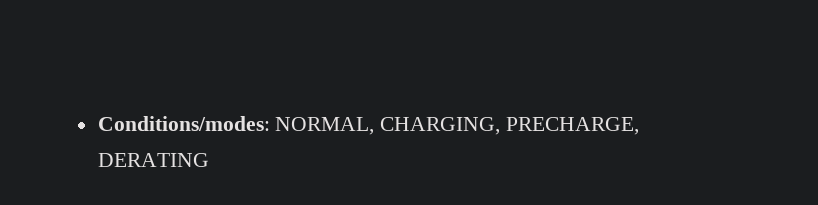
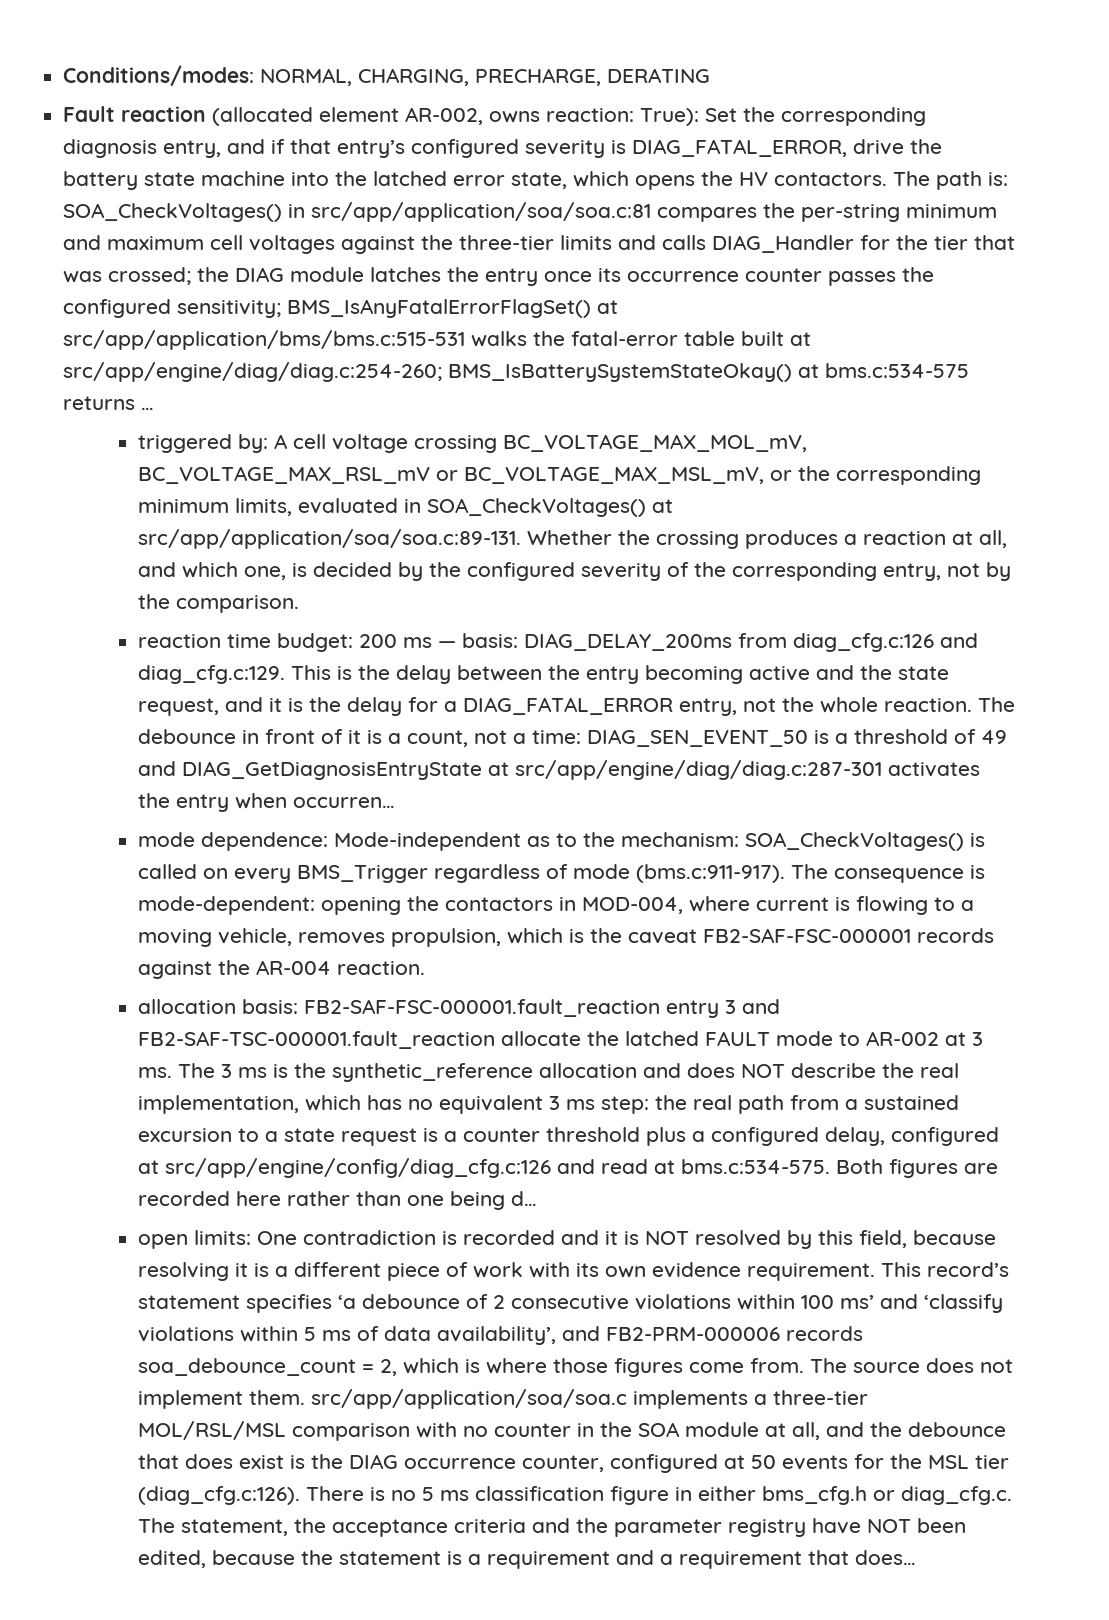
(209, 160) none -> [63,106,927,126] [63,139,943,158] [63,171,1009,190] [63,202,998,222] [63,235,1016,254] [63,267,935,286] [63,299,619,318] [63,330,812,350] [63,362,970,382] [63,396,155,410] [138,434,808,453] [138,466,982,485] [138,498,674,517] [138,529,1008,549] [138,562,1012,581] [138,594,300,613] [138,633,979,652] [138,665,950,684] [138,697,1016,716] [138,729,1008,747] [138,760,981,780] [138,793,396,812] [138,832,986,851] [138,864,986,883] [138,896,975,915] [138,928,995,947] [138,960,426,979] [138,999,781,1018] [138,1031,984,1049] [138,1063,960,1082] [138,1095,960,1114] [138,1127,1000,1146] [138,1158,999,1178] [138,1191,538,1210] [138,1230,997,1249] [138,1262,1010,1281] [138,1294,1004,1313] [138,1326,864,1345] [138,1358,1014,1377] [138,1389,869,1409] [138,1421,1007,1441] [138,1454,1010,1473] [138,1486,1013,1505] [138,1518,967,1537] [138,1550,917,1569] // Fault reaction (allocated element AR-002, owns reaction: True): Set the corresponding diagnosis entry, and if that entry’s configured severity is DIAG_FATAL_ERROR, drive the battery state machine into the latched error state, which opens the HV contactors. The path is: SOA_CheckVoltages() in src/app/application/soa/soa.c:81 compares the per-string minimum and maximum cell voltages against the three-tier limits and calls DIAG_Handler for the tier that was crossed; the DIAG module latches the entry once its occurrence counter passes the configured sensitivity; BMS_IsAnyFatalErrorFlagSet() at src/app/application/bms/bms.c:515-531 walks the fatal-error table built at src/app/engine/diag/diag.c:254-260; BMS_IsBatterySystemStateOkay() at bms.c:534-575 returns … // triggered by: A cell voltage crossing BC_VOLTAGE_MAX_MOL_mV, BC_VOLTAGE_MAX_RSL_mV or BC_VOLTAGE_MAX_MSL_mV, or the corresponding minimum limits, evaluated in SOA_CheckVoltages() at src/app/application/soa/soa.c:89-131. Whether the crossing produces a reaction at all, and which one, is decided by the configured severity of the corresponding entry, not by the comparison. // reaction time budget: 200 ms — basis: DIAG_DELAY_200ms from diag_cfg.c:126 and diag_cfg.c:129. This is the delay between the entry becoming active and the state request, and it is the delay for a DIAG_FATAL_ERROR entry, not the whole reaction. The debounce in front of it is a count, not a time: DIAG_SEN_EVENT_50 is a threshold of 49 and DIAG_GetDiagnosisEntryState at src/app/engine/diag/diag.c:287-301 activates the entry when occurren… // mode dependence: Mode-independent as to the mechanism: SOA_CheckVoltages() is called on every BMS_Trigger regardless of mode (bms.c:911-917). The consequence is mode-dependent: opening the contactors in MOD-004, where current is flowing to a moving vehicle, removes propulsion, which is the caveat FB2-SAF-FSC-000001 records against the AR-004 reaction. // allocation basis: FB2-SAF-FSC-000001.fault_reaction entry 3 and FB2-SAF-TSC-000001.fault_reaction allocate the latched FAULT mode to AR-002 at 3 ms. The 3 ms is the synthetic_reference allocation and does NOT describe the real implementation, which has no equivalent 3 ms step: the real path from a sustained excursion to a state request is a counter threshold plus a configured delay, configured at src/app/engine/config/diag_cfg.c:126 and read at bms.c:534-575. Both figures are recorded here rather than one being d… // open limits: One contradiction is recorded and it is NOT resolved by this field, because resolving it is a different piece of work with its own evidence requirement. This record’s statement specifies ‘a debounce of 2 consecutive violations within 100 ms’ and ‘classify violations within 5 ms of data availability’, and FB2-PRM-000006 records soa_debounce_count = 2, which is where those figures come from. The source does not implement them. src/app/application/soa/soa.c implements a three-tier MOL/RSL/MSL comparison with no counter in the SOA module at all, and the debounce that does exist is the DIAG occurrence counter, configured at 50 events for the MSL tier (diag_cfg.c:126). There is no 5 ms classification figure in either bms_cfg.h or diag_cfg.c. The statement, the acceptance criteria and the parameter registry have NOT been edited, because the statement is a requirement and a requirement that does…

